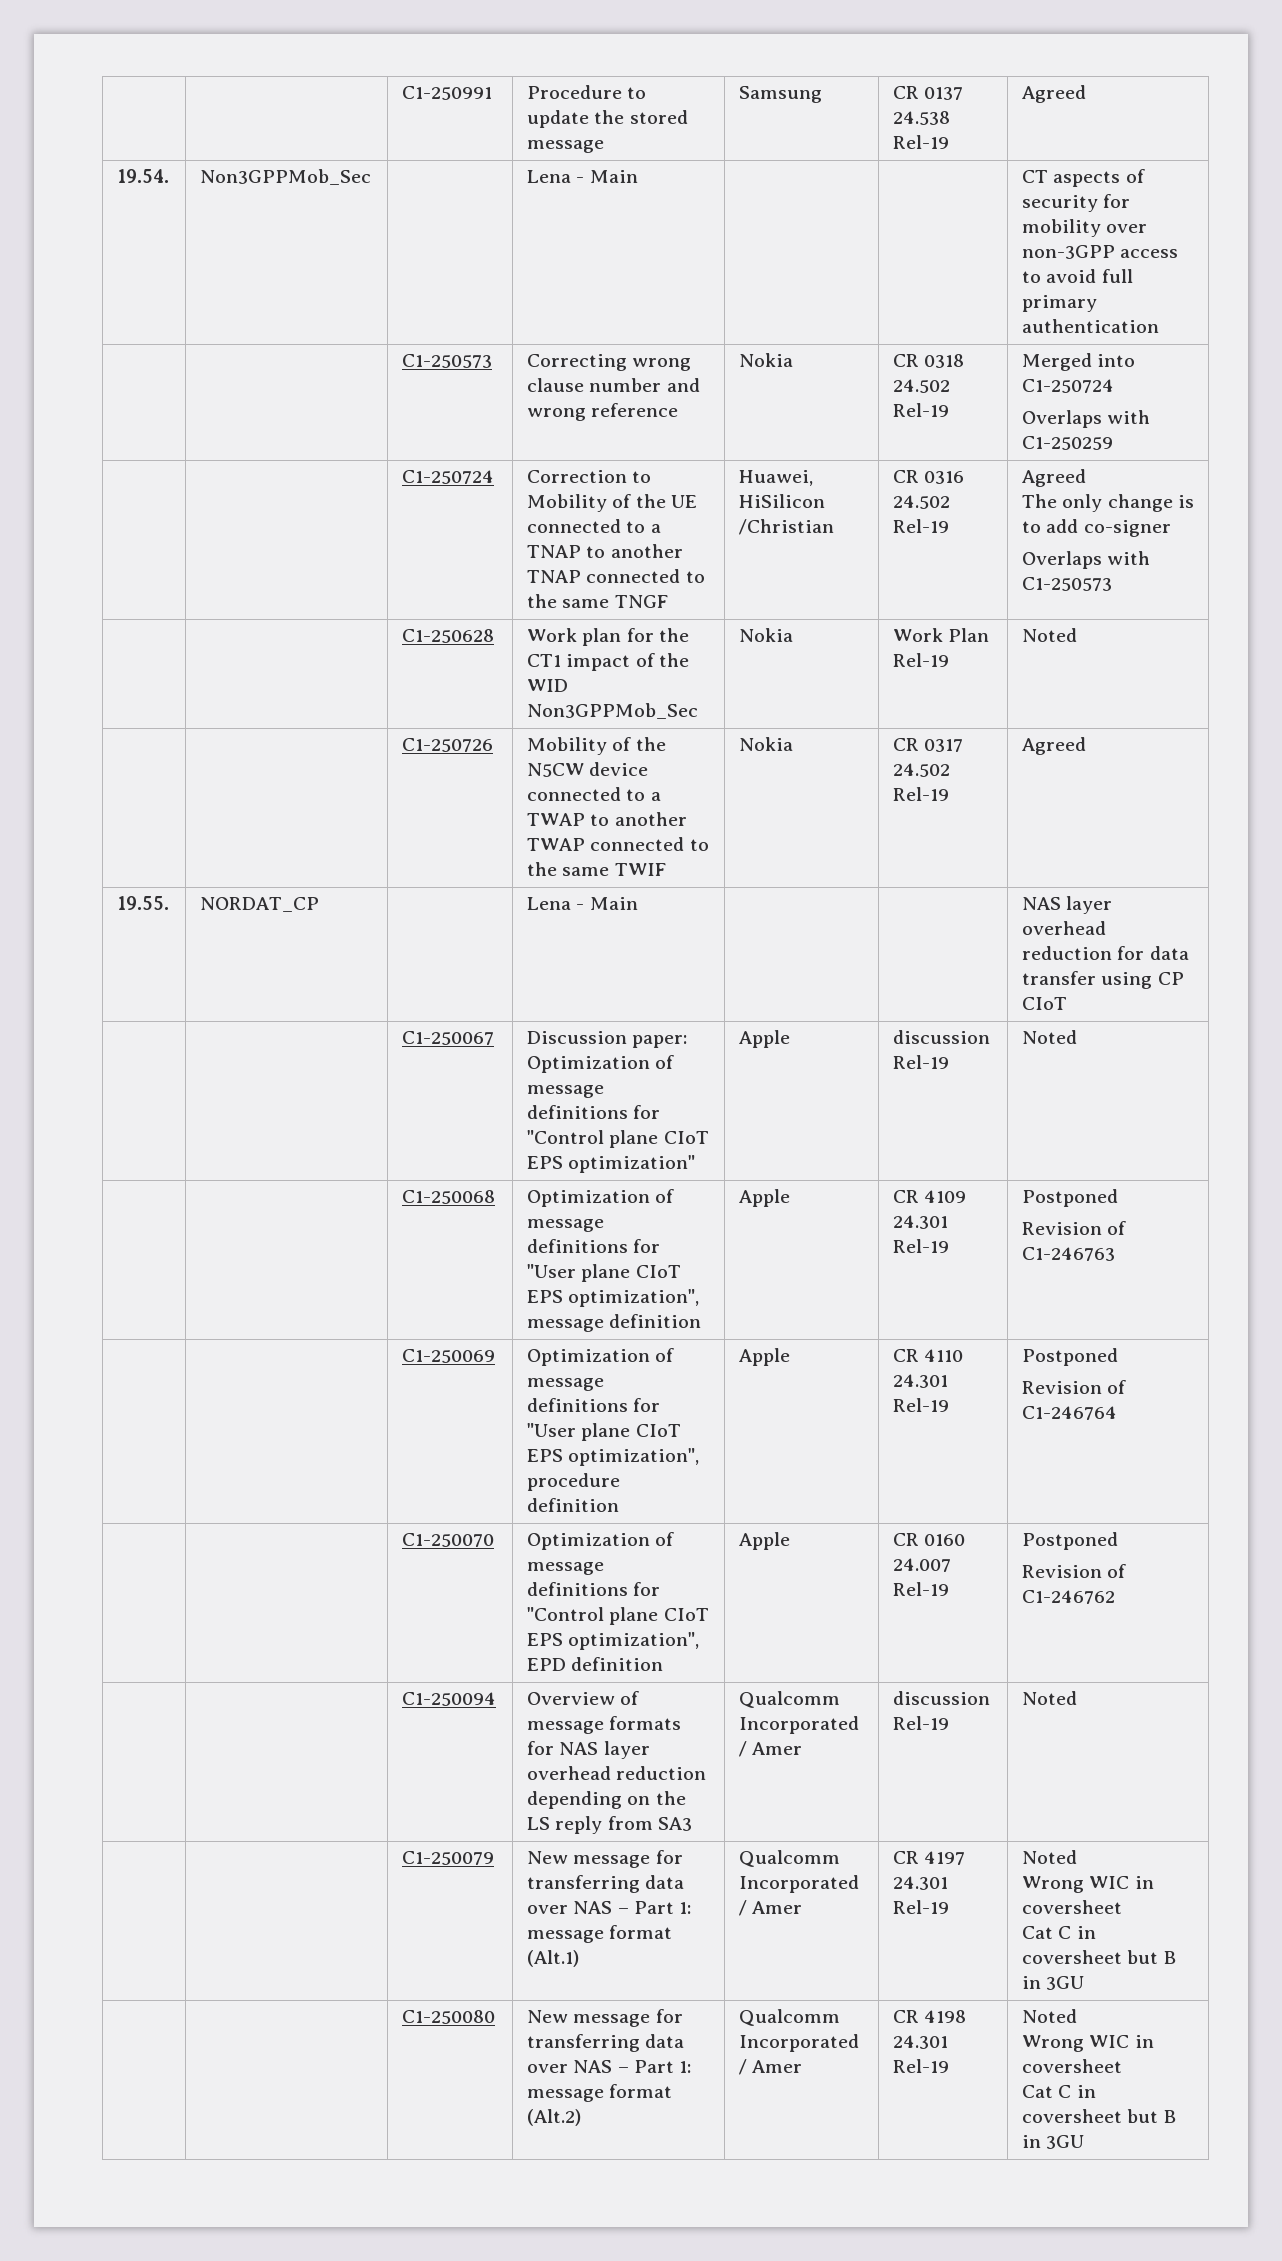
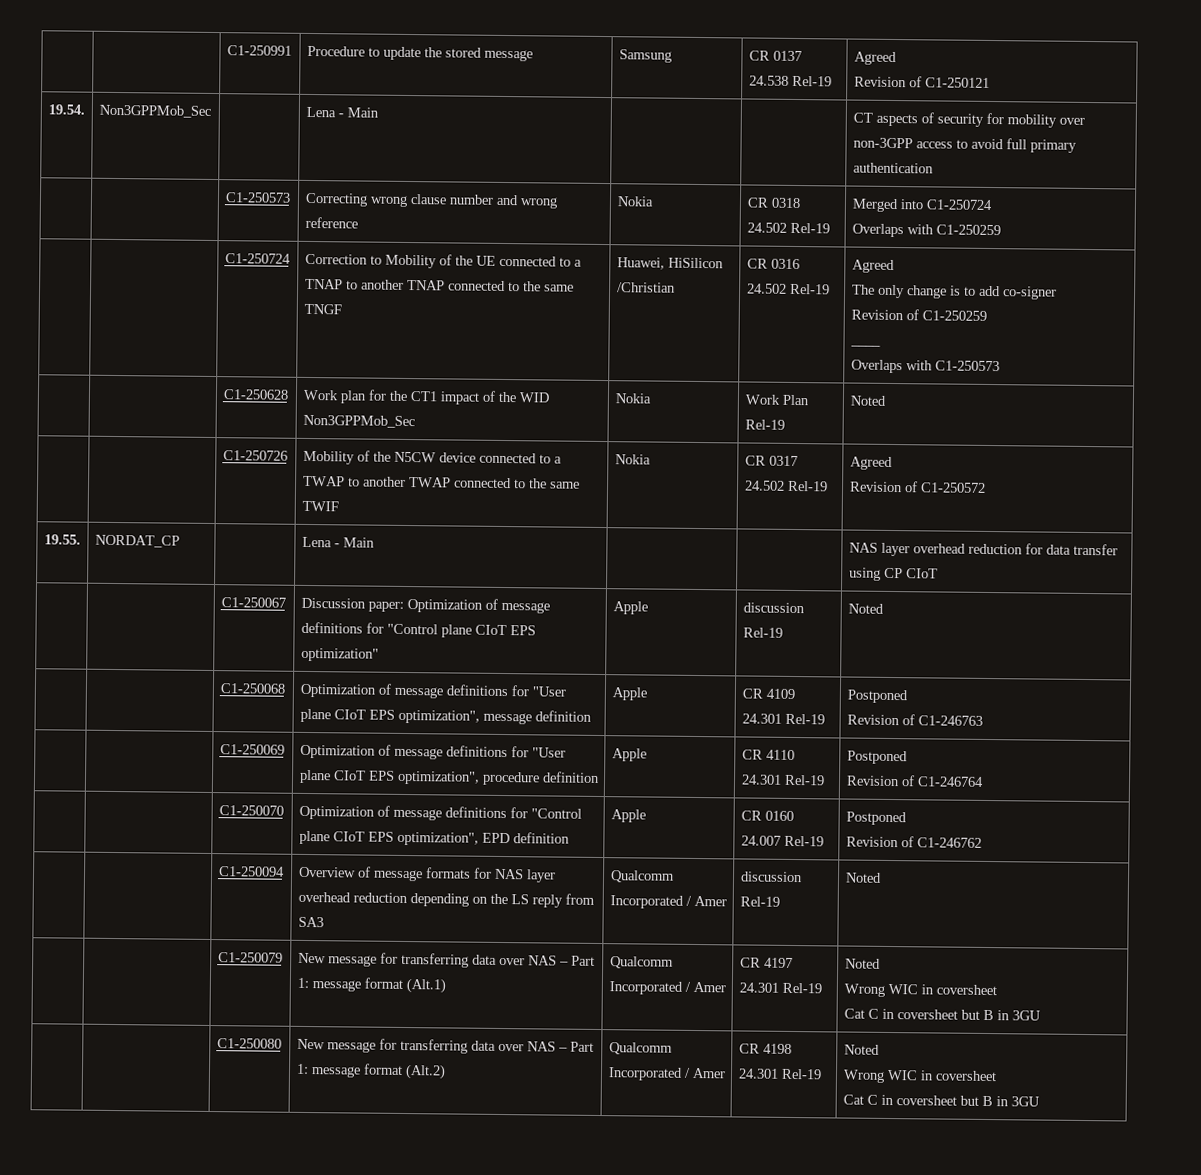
(1087, 94) none -> [853,76,990,88] // Revision of C1-250121
(1171, 528) none -> [850,309,987,321] [849,344,881,347] // Revision of C1-250259 // ____
(1087, 746) none -> [849,481,986,493] // Revision of C1-250572

